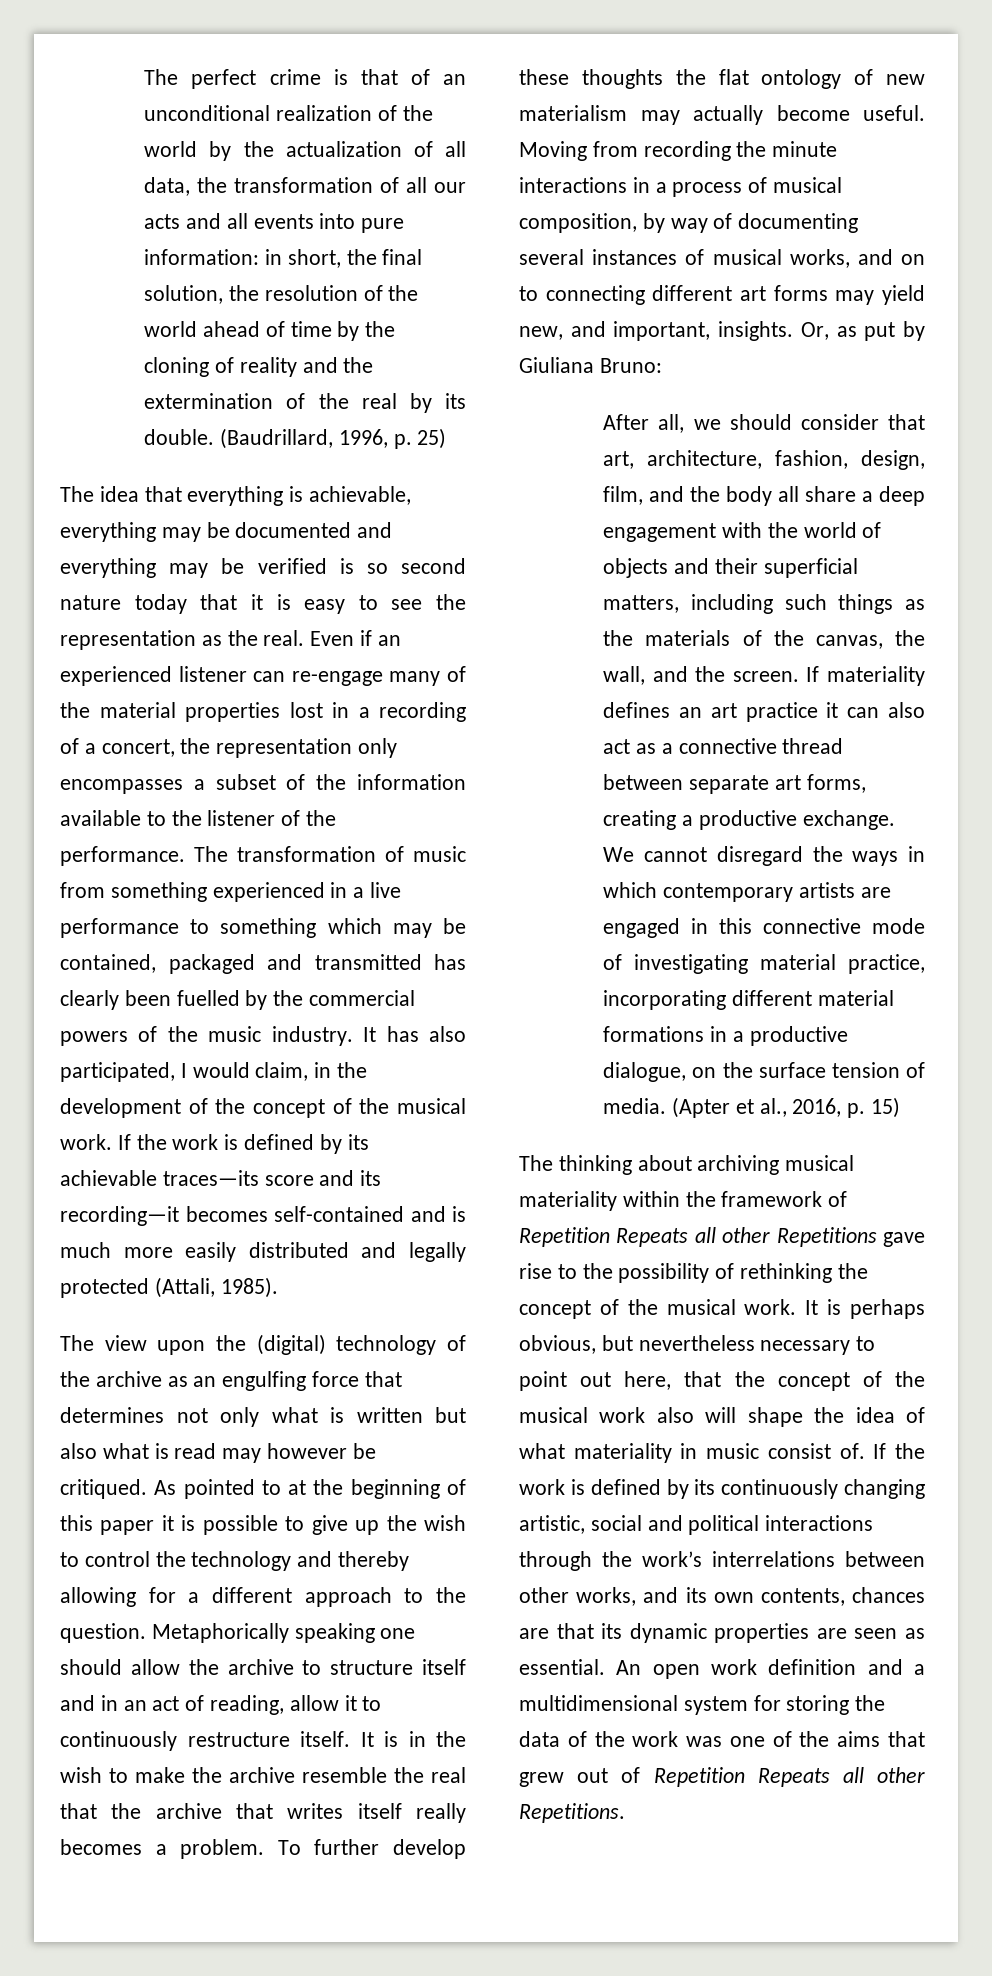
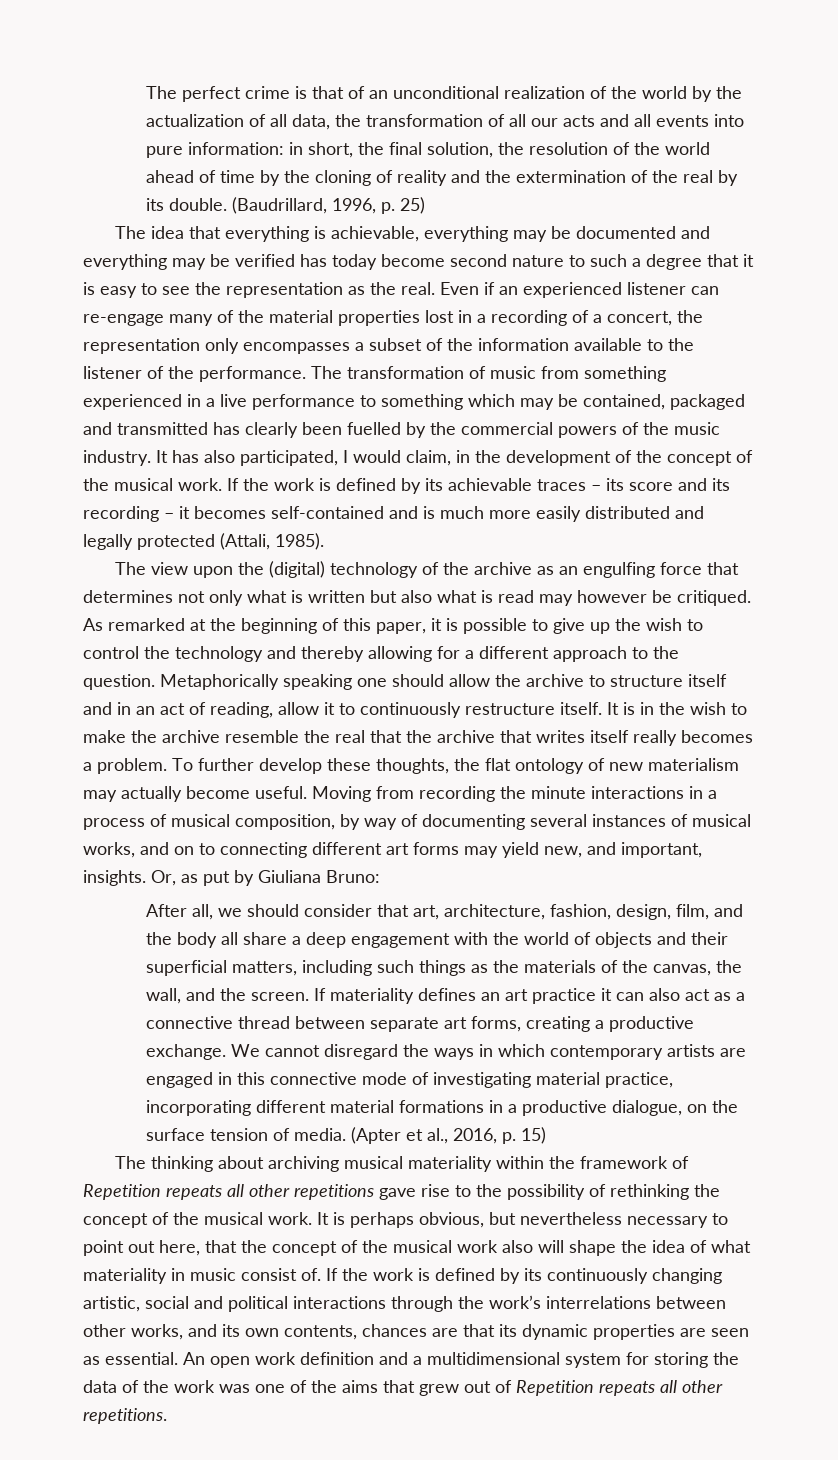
[339,558,467,574] [60,594,187,614] is so second nature today -> [300,254,702,270] has today become second nature to such a degree
[162,1170,382,1186] [60,1206,179,1226] traces—its score and its recording—it -> [537,478,730,491] [83,506,190,522] traces – its score and its recording – it
[183,1479,281,1499] pointed to -> [108,618,185,631] remarked
[100,1520,155,1535] paper -> [376,622,426,634] paper,
[581,69,663,89] thoughts -> [376,758,449,774] thoughts,
[616,1227,877,1247] Repeats all other Repetitions -> [166,1184,374,1200] repeats all other repetitions
[757,1767,925,1787] [519,1803,625,1823] Repeats all other Repetitions. -> [599,1380,723,1396] [83,1408,167,1424] repeats all other repetitions.

